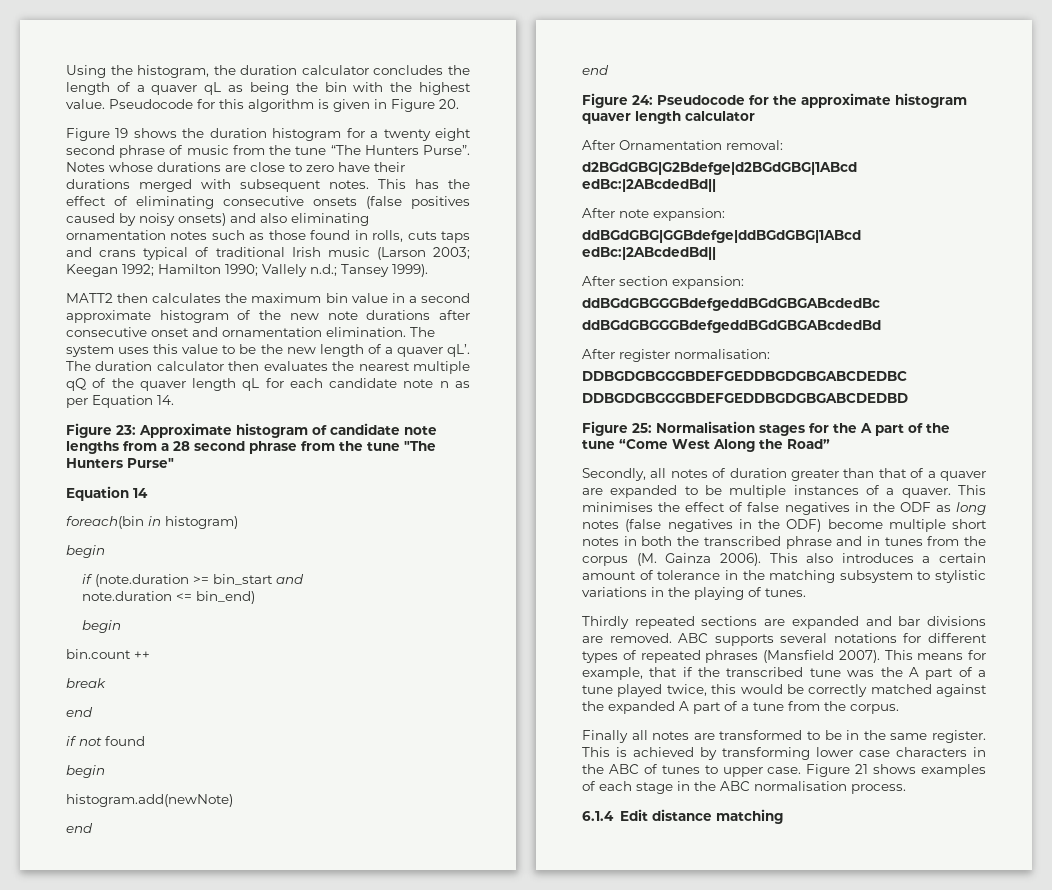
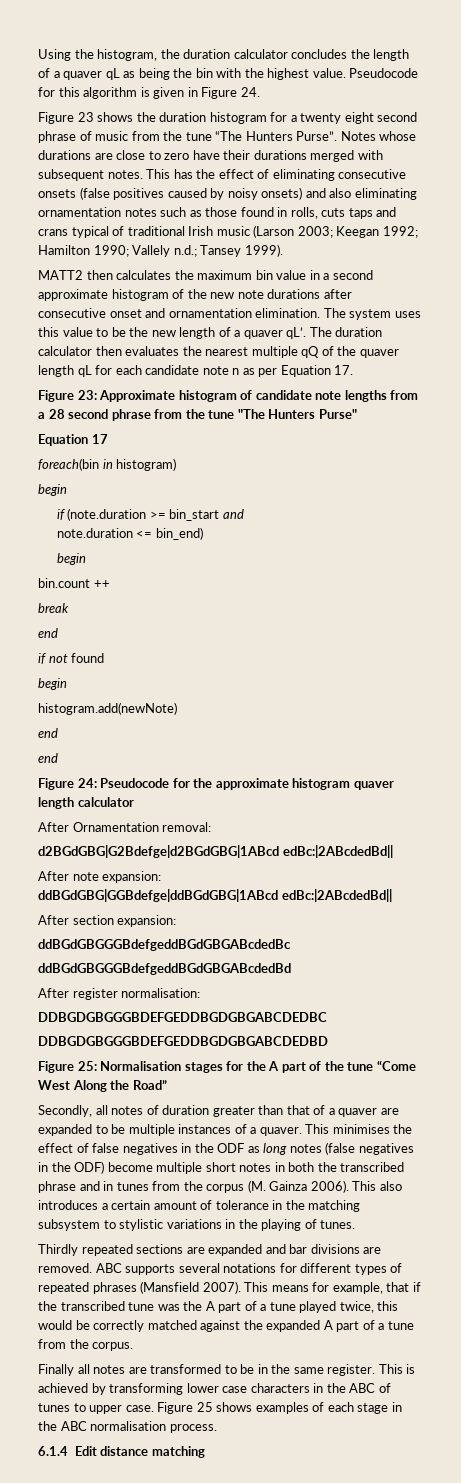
[439,99,459,109] [66,128,129,141] 20. // Figure 19 -> [240,87,260,97] [38,112,94,124] 24. // Figure 23
[157,395,174,405] 14. -> [334,365,354,375] 17.
[133,488,148,498] 14 -> [91,434,108,444] 17
[855,764,869,774] 21 -> [196,1402,213,1412] 25

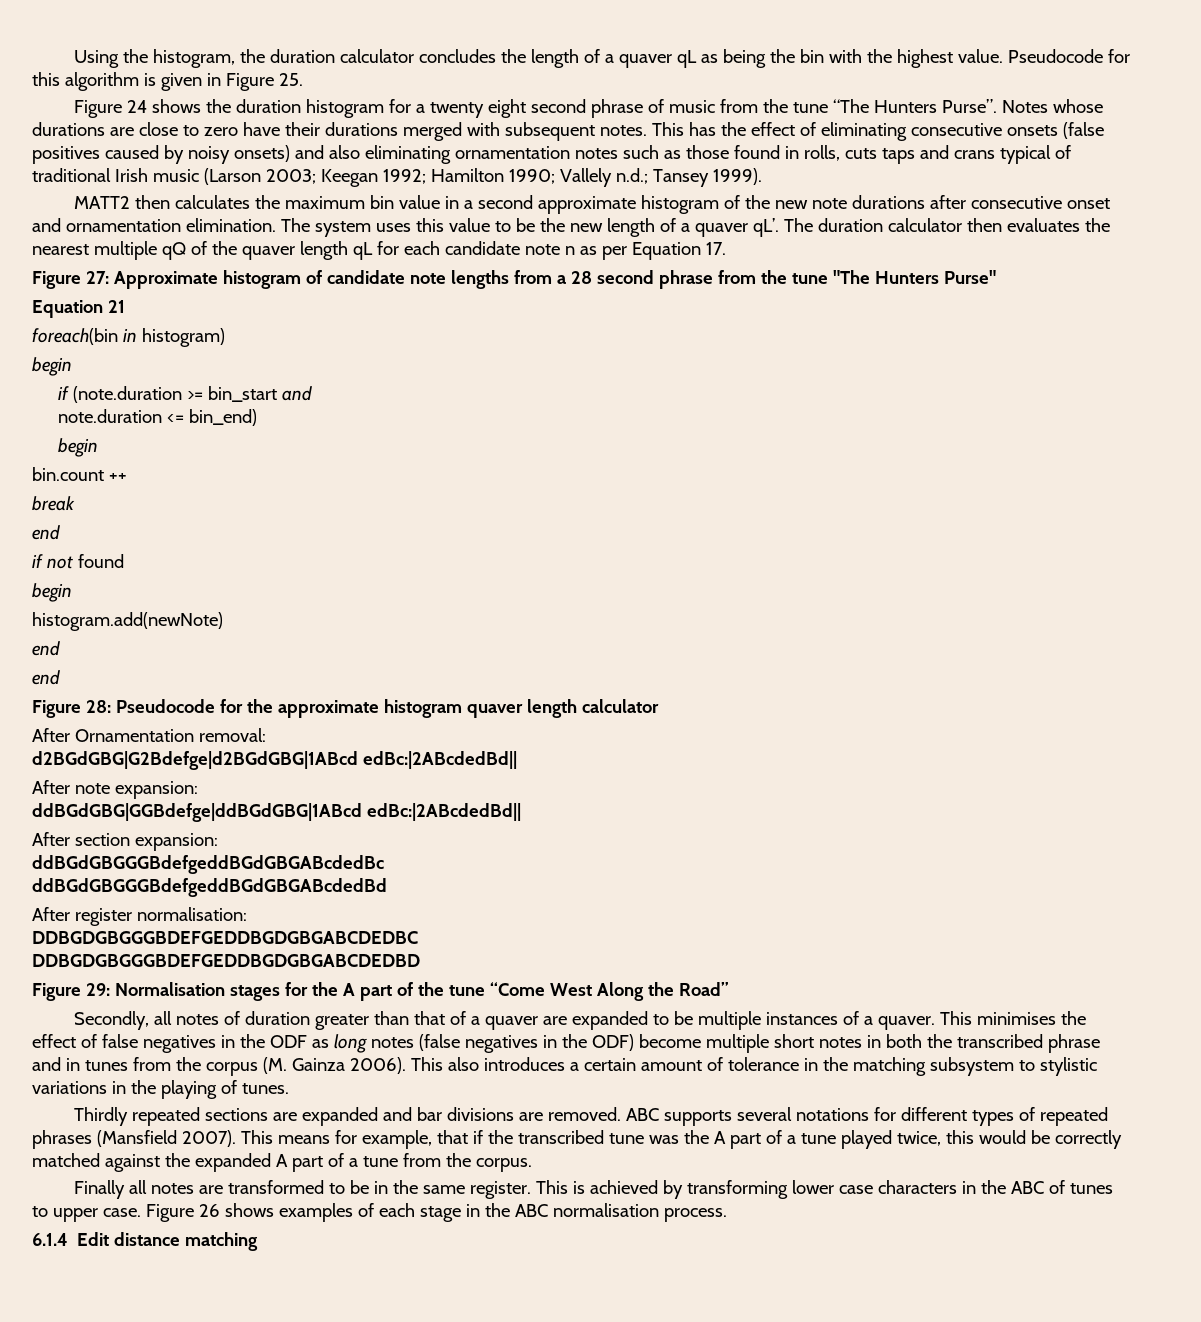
[240,87,260,97] [38,112,94,124] 24. // Figure 23 -> [278,73,303,86] [74,100,148,118] 25. // Figure 24
[77,390,97,400] 23: -> [85,271,109,284] 27:
[91,434,108,444] 17 -> [107,300,125,313] 21
[77,778,97,788] 24: -> [85,700,111,713] 28:
[77,1061,97,1071] 25: -> [85,983,110,996] 29:
[196,1402,213,1412] 25 -> [198,1204,220,1217] 26

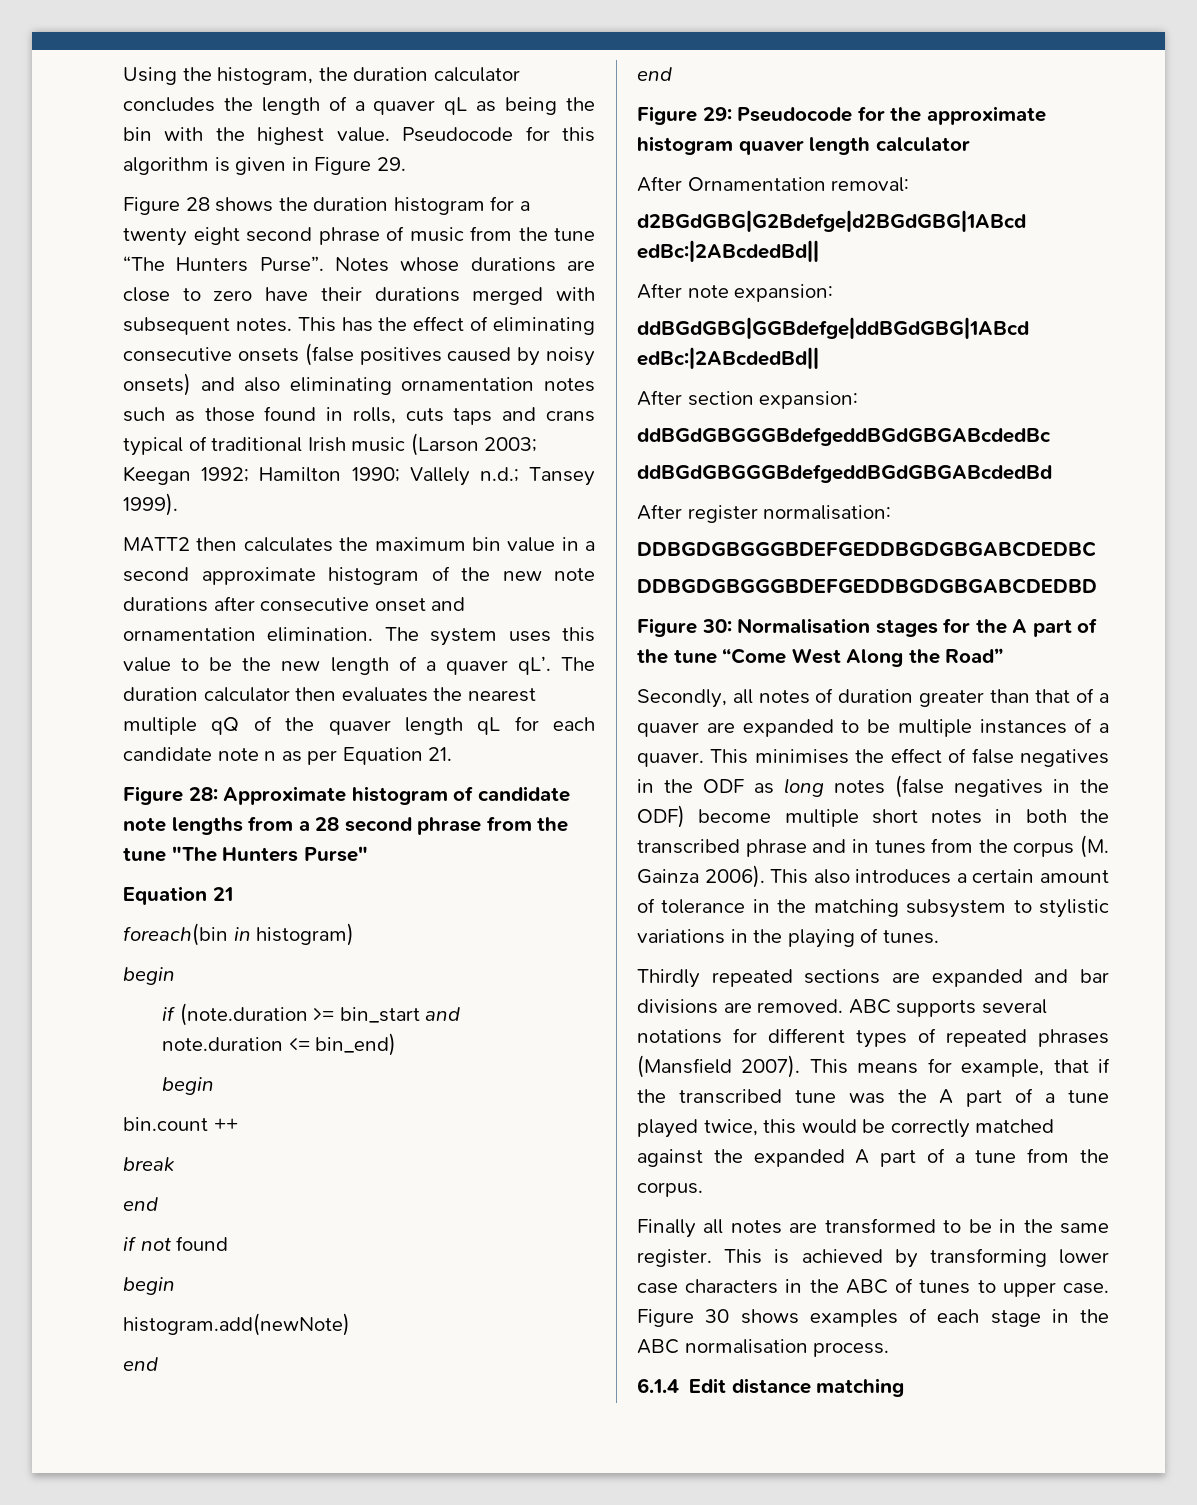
[278,73,303,86] [74,100,148,118] 25. // Figure 24 -> [376,157,406,171] [123,197,210,215] 29. // Figure 28
[705,242,726,255] [32,271,109,289] 17. // Figure 27: -> [428,747,453,761] [123,786,218,805] 21. // Figure 28:
[85,700,111,713] 28: -> [702,107,732,121] 29:
[85,983,110,996] 29: -> [701,619,732,633] 30:
[198,1204,220,1217] 26 -> [705,1309,730,1323] 30

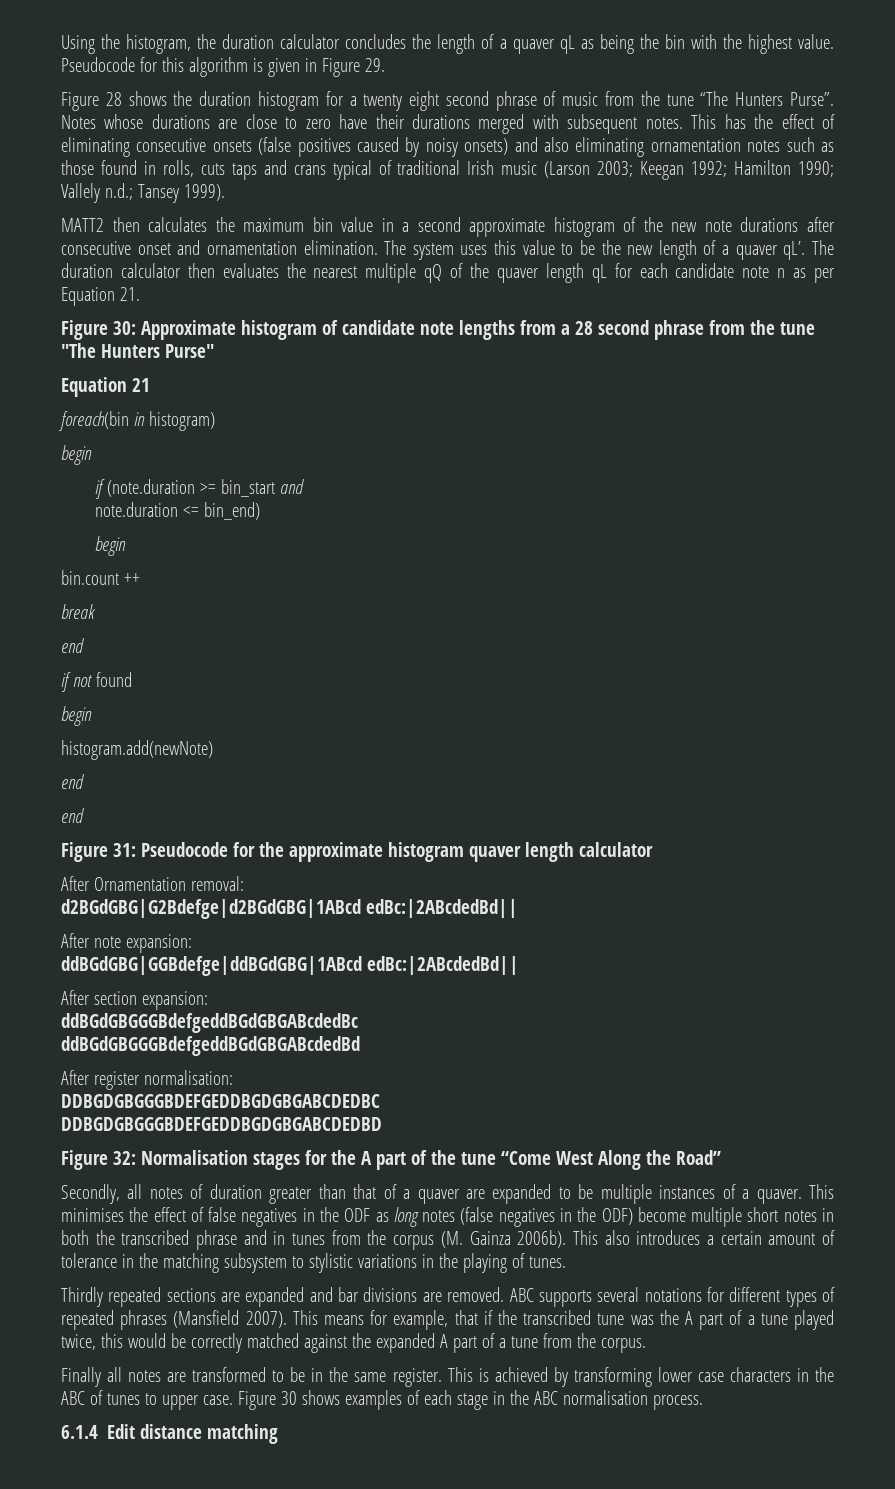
[188,787,218,801] 28: -> [112,321,136,335] 30:
[702,107,732,121] 29: -> [112,843,136,857] 31:
[701,619,732,633] 30: -> [112,1151,136,1165] 32:
[704,865,765,888] 2006). -> [517,1230,567,1248] 2006b).

